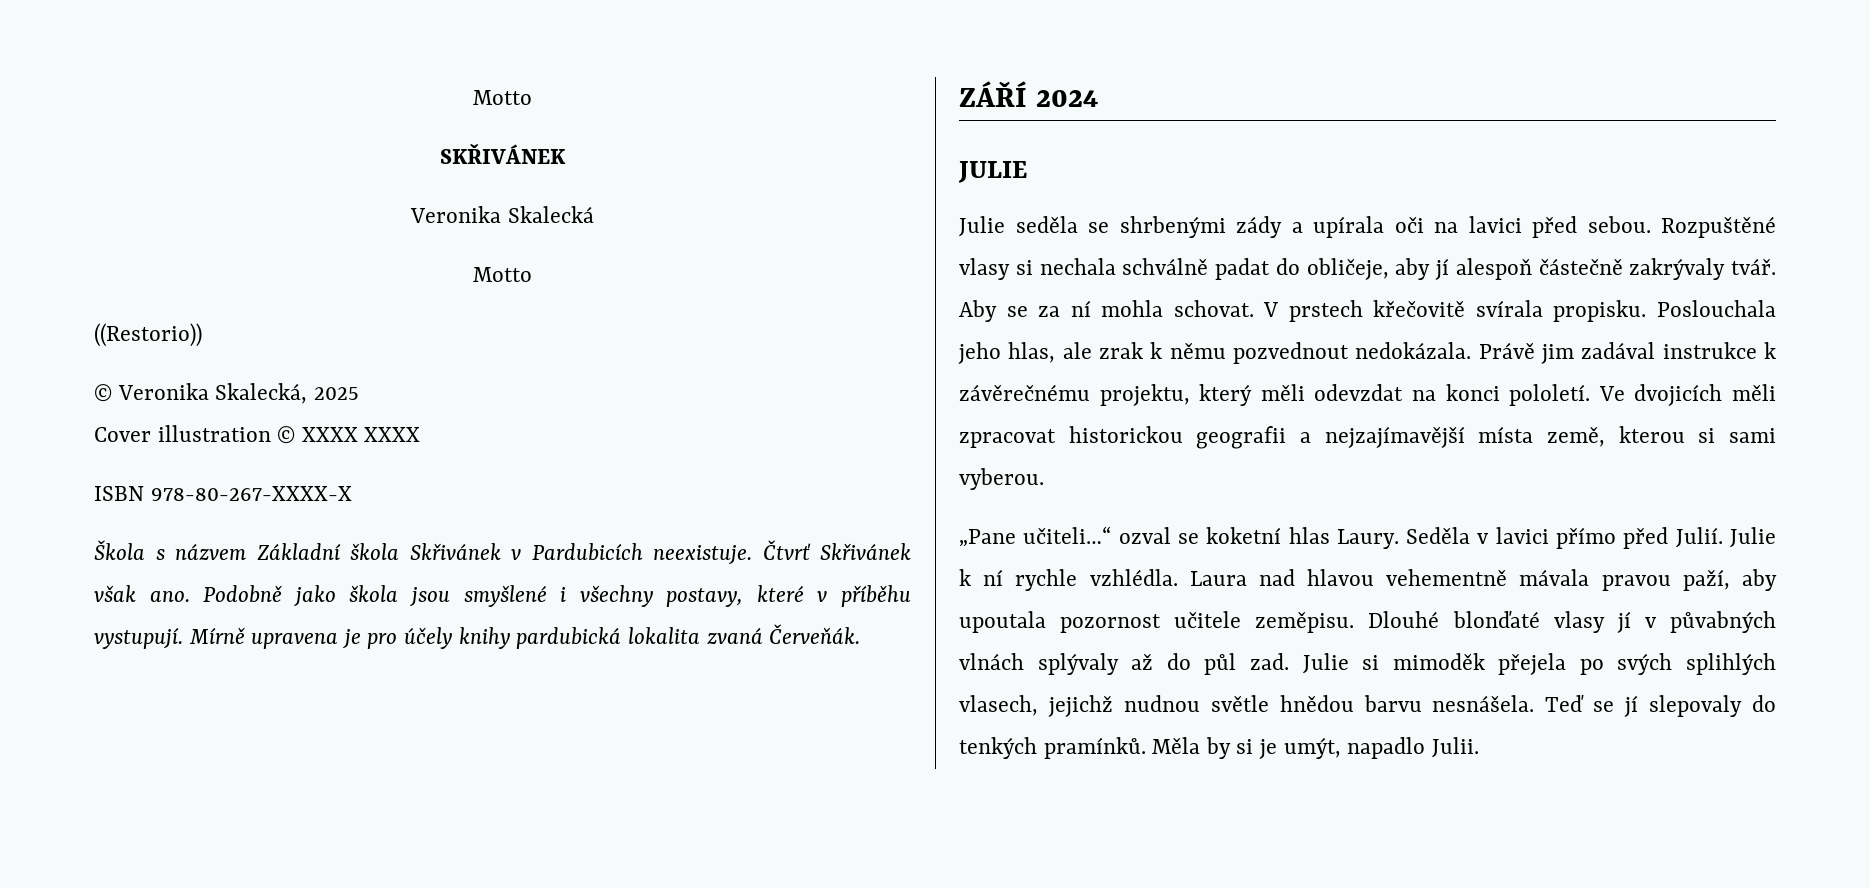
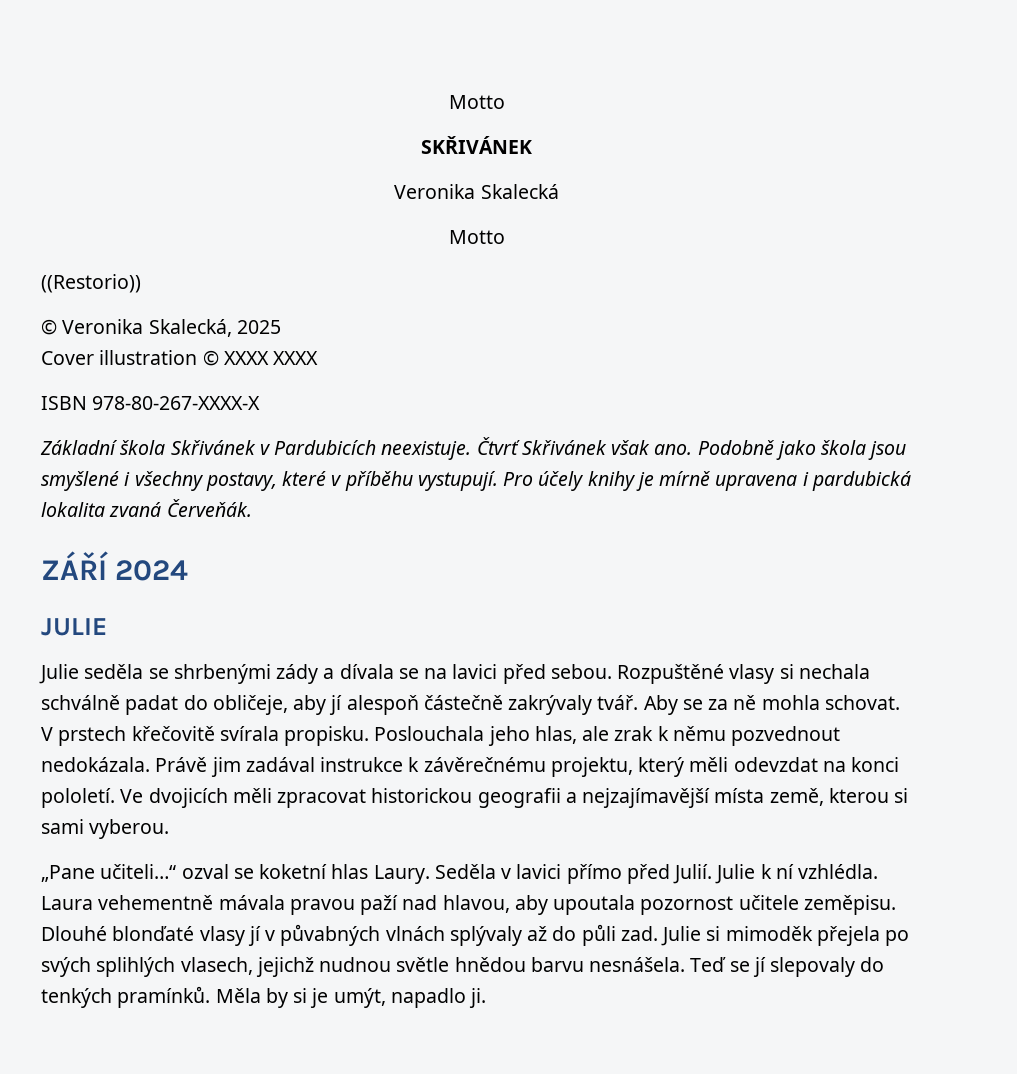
[94,540,246,561] Škola s názvem -> (261, 403) none
[188,627,510,649] Mírně upravena je pro účely knihy -> [503,471,809,491] Pro účely knihy je mírně upravena i
[1313,216,1424,238] upírala oči -> [339,664,419,679] dívala se
[1070,300,1091,317] ní -> [733,695,757,710] ně
[1015,569,1078,591] rychle -> (794, 871) none
[1258,569,1375,586] nad hlavou -> (93, 903) none
[1682,569,1730,591] paží, -> [360,895,510,915] paží nad hlavou,
[1204,653,1237,675] půl -> [581,924,616,946] půli
[1431,737,1479,758] Julii. -> [469,988,487,1008] ji.

